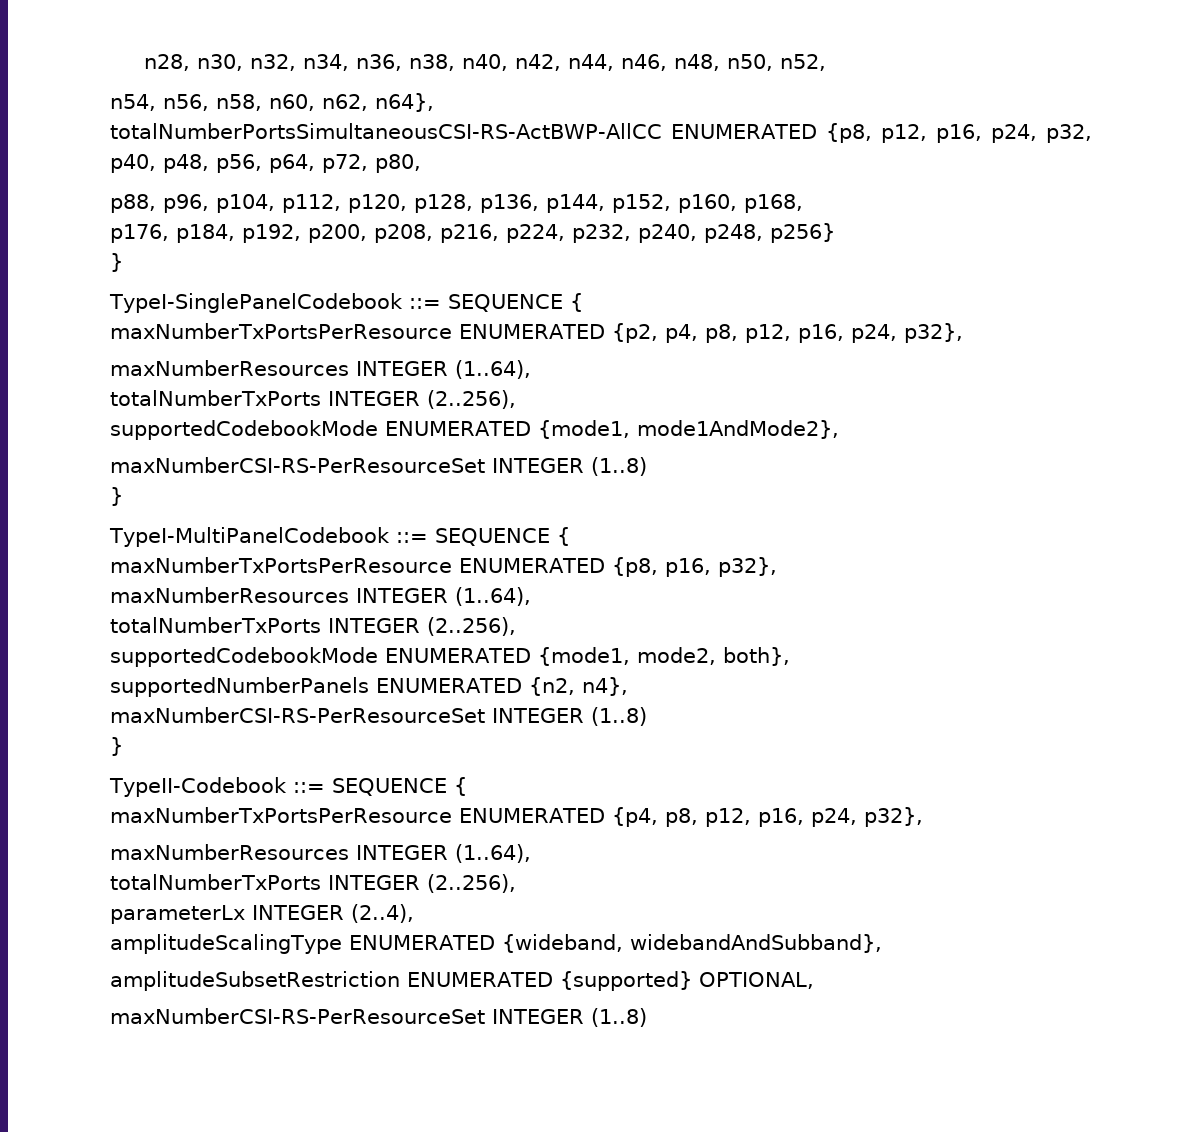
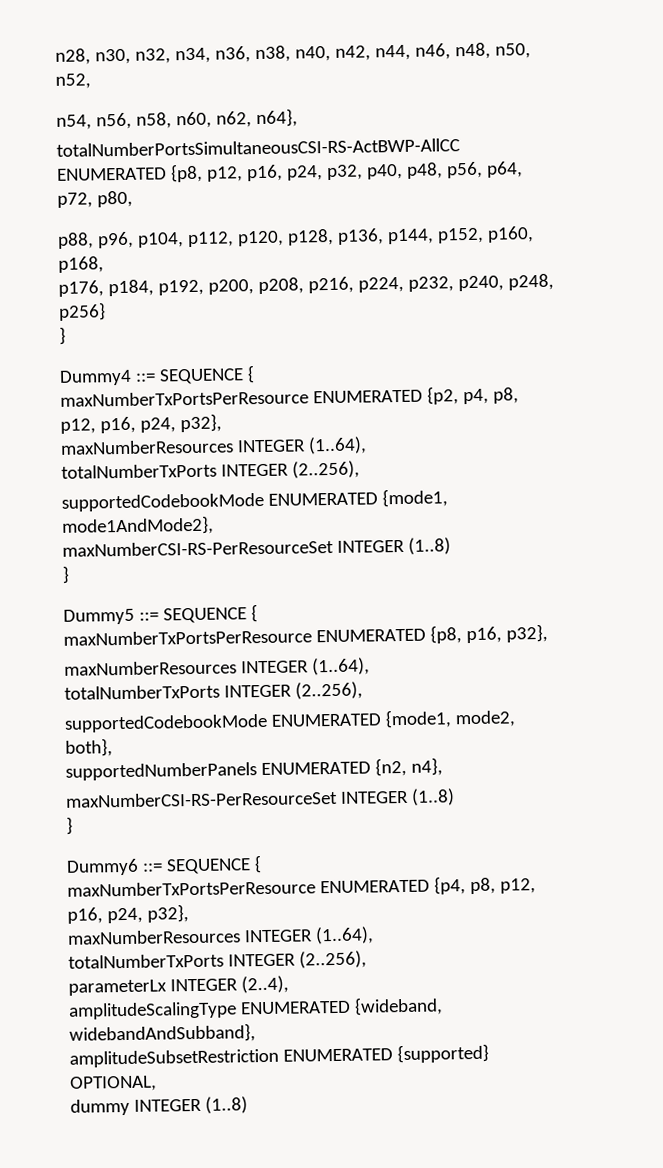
[109,293,403,313] TypeI-SinglePanelCodebook -> [59,369,132,386] Dummy4
[109,527,390,547] TypeI-MultiPanelCodebook -> [63,608,135,625] Dummy5
[109,777,287,797] TypeII-Codebook -> [66,858,139,876] Dummy6
[110,1008,485,1024] maxNumberCSI-RS-PerResourceSet -> [70,1098,130,1116] dummy

